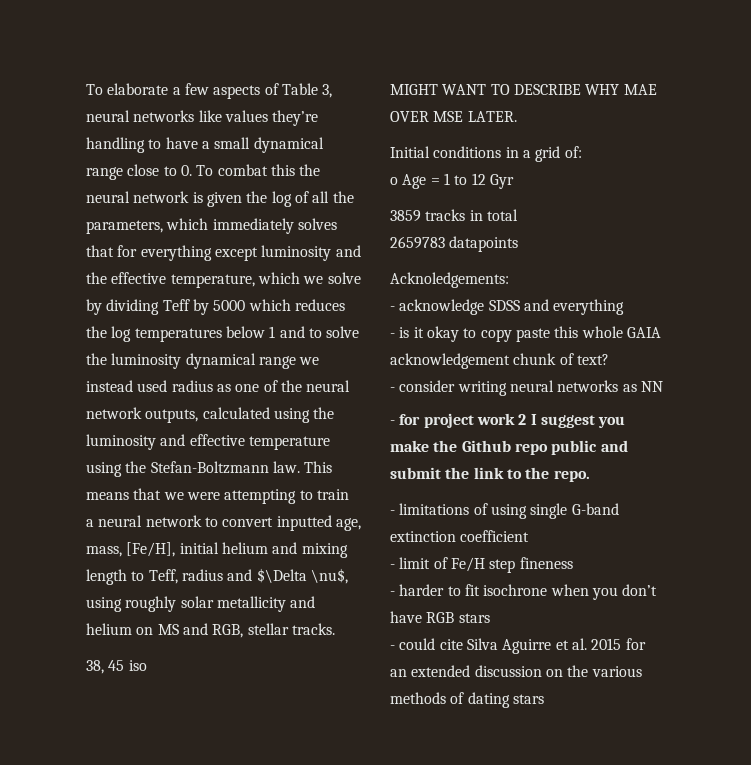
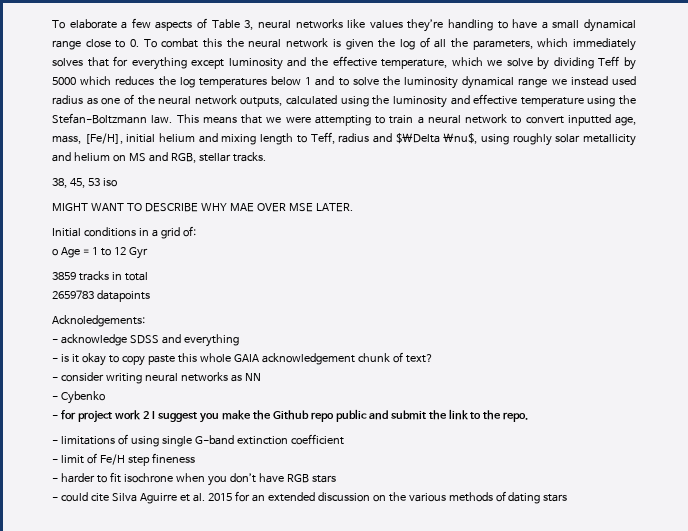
[108,660,125,671] 45 -> [69,178,100,188] 45, 53
(663, 386) none -> [52,391,105,404] // - Cybenko

